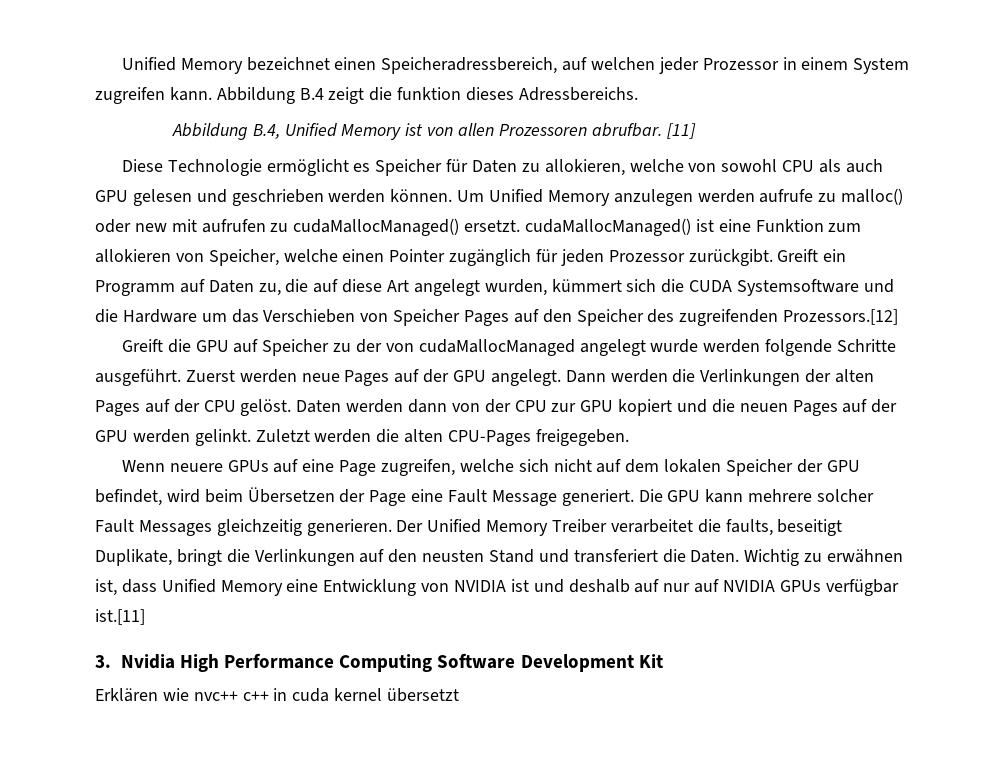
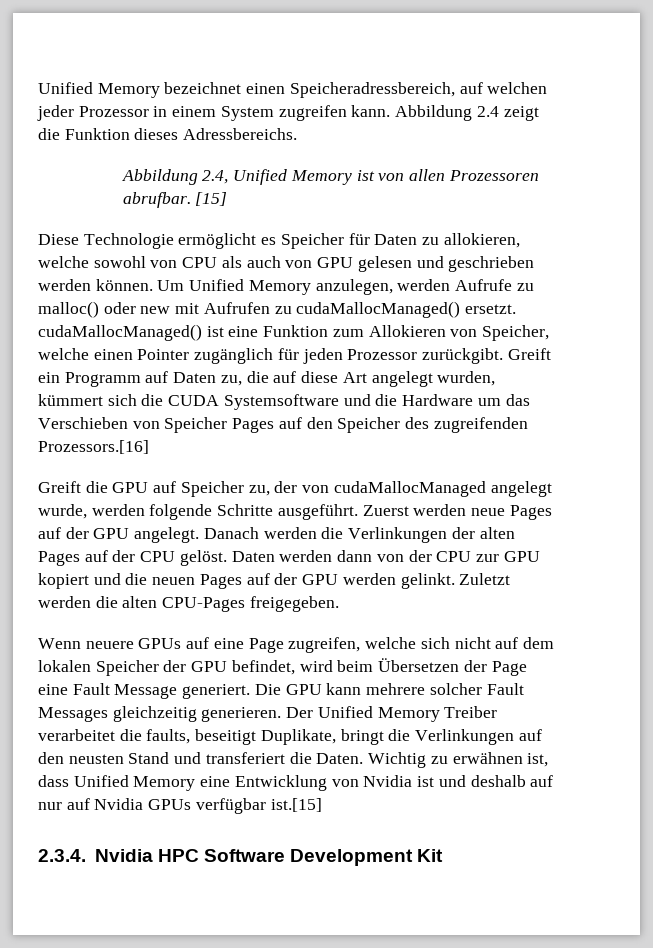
[299,88,324,100] B.4 -> [476,106,499,117] 2.4
[397,87,462,100] funktion -> [64,128,130,140] Funktion
[252,124,280,139] B.4, -> [202,170,229,184] 2.4,
[666,123,696,139] [11] -> [195,192,228,206] [15]
[688,159,778,172] von sowohl -> [93,256,178,268] sowohl von
(883, 166) none -> [285,260,313,268] von
[613,189,814,206] anzulegen werden aufrufe -> [315,279,513,295] anzulegen, werden Aufrufe
[201,219,266,233] aufrufen -> [203,302,270,314] Aufrufen
[95,249,171,263] allokieren -> [368,325,446,337] Allokieren
[783,309,899,325] Prozessors.[12] -> [38,440,149,454] Prozessors.[16]
[333,343,352,352] zu -> [248,485,270,496] zu,
[650,339,699,353] wurde -> [38,504,87,519] wurde,
[565,370,606,383] Dann -> [203,527,259,539] Danach
[454,580,507,592] NVIDIA -> [363,775,413,787] Nvidia
[723,580,776,592] NVIDIA -> [94,798,144,810] Nvidia
[95,609,145,625] [95,653,663,672] [95,688,460,702] ist.[11] // 3. Nvidia High Performance Computing Software Development Kit // Erklären wie nvc++ c++ in cuda kernel übersetzt -> [270,798,322,812] [38,849,444,866] ist.[15] // 2.3.4. Nvidia HPC Software Development Kit

